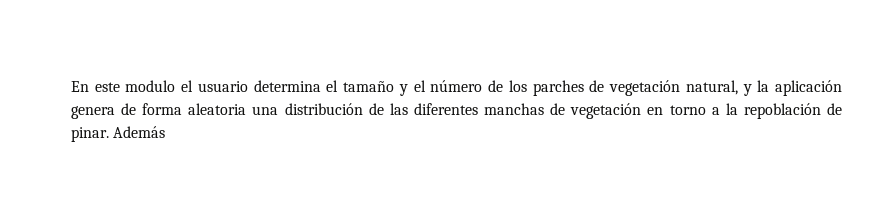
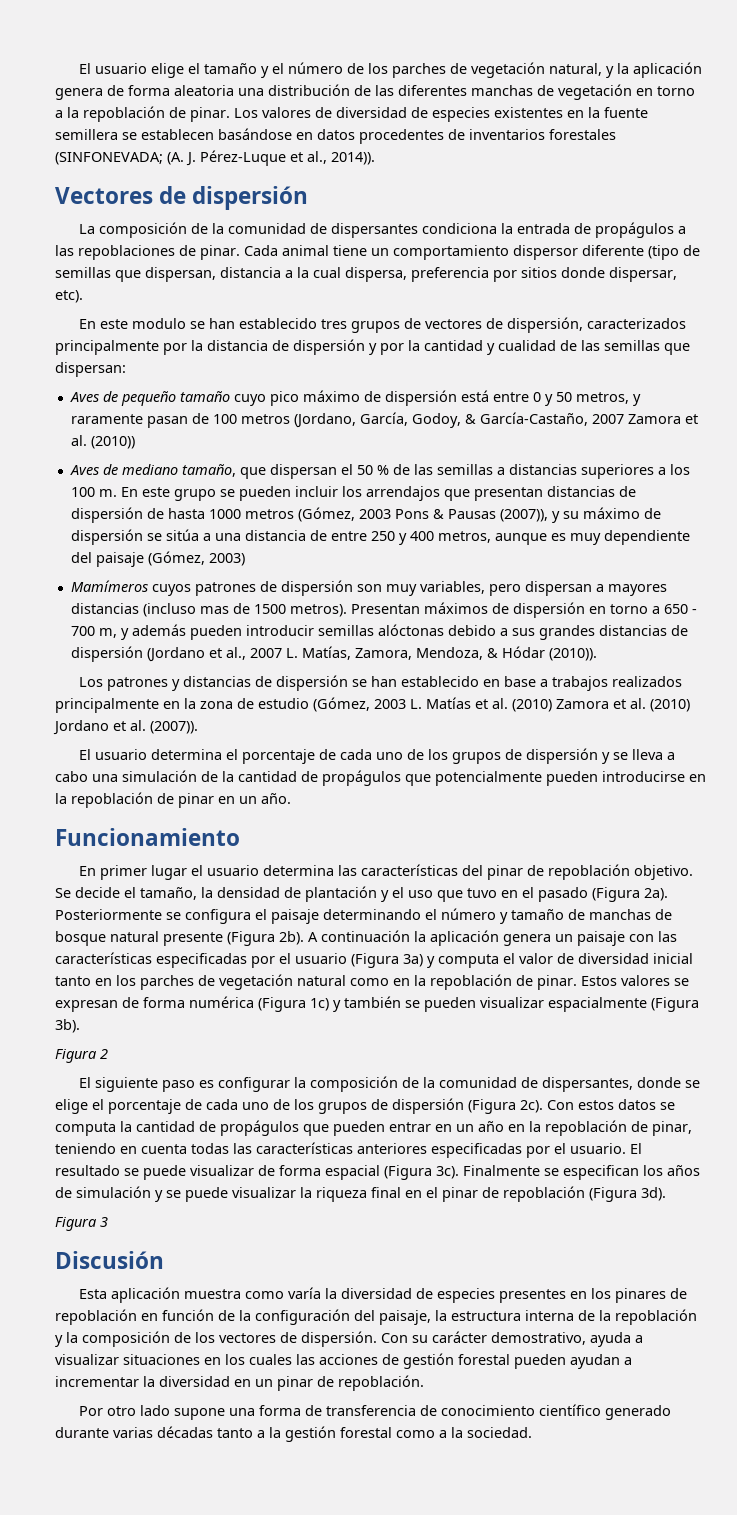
[71,80,321,92] En este modulo el usuario determina -> [78,63,184,78] El usuario elige
[113,126,166,138] Además -> [234,107,648,122] [55,128,616,144] [55,150,375,166] [55,186,309,210] [78,222,686,238] [55,245,700,260] [55,267,677,282] [55,290,83,303] [78,317,686,333] [55,339,690,355] [55,362,126,377] [69,390,641,406] [70,412,698,428] [70,435,135,449] [69,464,690,479] [70,486,636,501] [70,507,661,523] [70,529,690,545] [70,551,245,567] [70,580,667,596] [70,602,697,618] [70,624,688,640] [70,646,597,662] [78,675,682,691] [55,697,690,713] [53,720,198,735] [78,748,675,764] [55,770,706,786] [55,792,291,808] [55,828,240,846] [78,864,693,880] [55,886,668,902] [55,908,672,924] [55,930,677,946] [55,952,693,968] [55,974,689,990] [55,996,699,1012] [55,1019,80,1033] [55,1049,108,1063] [78,1076,700,1092] [55,1098,675,1114] [55,1120,692,1136] [55,1142,642,1158] [55,1165,700,1180] [55,1186,666,1202] [55,1217,108,1231] [55,1251,164,1269] [78,1287,687,1303] [55,1309,697,1325] [55,1331,643,1347] [55,1353,632,1369] [55,1375,424,1391] [78,1404,671,1420] [55,1426,532,1442] Los valores de diversidad de especies existentes en la fuente semillera se establecen basándose en datos procedentes de inventarios forestales (SINFONEVADA; (A. J. Pérez-Luque et al., 2014)). // Vectores de dispersión // La composición de la comunidad de dispersantes condiciona la entrada de propágulos a las repoblaciones de pinar. Cada animal tiene un comportamiento dispersor diferente (tipo de semillas que dispersan, distancia a la cual dispersa, preferencia por sitios donde dispersar, etc). // En este modulo se han establecido tres grupos de vectores de dispersión, caracterizados principalmente por la distancia de dispersión y por la cantidad y cualidad de las semillas que dispersan: // Aves de pequeño tamaño cuyo pico máximo de dispersión está entre 0 y 50 metros, y raramente pasan de 100 metros (Jordano, García, Godoy, & García-Castaño, 2007 Zamora et al. (2010)) // Aves de mediano tamaño, que dispersan el 50 % de las semillas a distancias superiores a los 100 m. En este grupo se pueden incluir los arrendajos que presentan distancias de dispersión de hasta 1000 metros (Gómez, 2003 Pons & Pausas (2007)), y su máximo de dispersión se sitúa a una distancia de entre 250 y 400 metros, aunque es muy dependiente del paisaje (Gómez, 2003) // Mamímeros cuyos patrones de dispersión son muy variables, pero dispersan a mayores distancias (incluso mas de 1500 metros). Presentan máximos de dispersión en torno a 650 - 700 m, y además pueden introducir semillas alóctonas debido a sus grandes distancias de dispersión (Jordano et al., 2007 L. Matías, Zamora, Mendoza, & Hódar (2010)). // Los patrones y distancias de dispersión se han establecido en base a trabajos realizados principalmente en la zona de estudio (Gómez, 2003 L. Matías et al. (2010) Zamora et al. (2010) Jordano et al. (2007)). // El usuario determina el porcentaje de cada uno de los grupos de dispersión y se lleva a cabo una simulación de la cantidad de propágulos que potencialmente pueden introducirse en la repoblación de pinar en un año. // Funcionamiento // En primer lugar el usuario determina las características del pinar de repoblación objetivo. Se decide el tamaño, la densidad de plantación y el uso que tuvo en el pasado (Figura 2a). Posteriormente se configura el paisaje determinando el número y tamaño de manchas de bosque natural presente (Figura 2b). A continuación la aplicación genera un paisaje con las características especificadas por el usuario (Figura 3a) y computa el valor de diversidad inicial tanto en los parches de vegetación natural como en la repoblación de pinar. Estos valores se expresan de forma numérica (Figura 1c) y también se pueden visualizar espacialmente (Figura 3b). // Figura 2 // El siguiente paso es configurar la composición de la comunidad de dispersantes, donde se elige el porcentaje de cada uno de los grupos de dispersión (Figura 2c). Con estos datos se computa la cantidad de propágulos que pueden entrar en un año en la repoblación de pinar, teniendo en cuenta todas las características anteriores especificadas por el usuario. El resultado se puede visualizar de forma espacial (Figura 3c). Finalmente se especifican los años de simulación y se puede visualizar la riqueza final en el pinar de repoblación (Figura 3d). // Figura 3 // Discusión // Esta aplicación muestra como varía la diversidad de especies presentes en los pinares de repoblación en función de la configuración del paisaje, la estructura interna de la repoblación y la composición de los vectores de dispersión. Con su carácter demostrativo, ayuda a visualizar situaciones en los cuales las acciones de gestión forestal pueden ayudan a incrementar la diversidad en un pinar de repoblación. // Por otro lado supone una forma de transferencia de conocimiento científico generado durante varias décadas tanto a la gestión forestal como a la sociedad.

